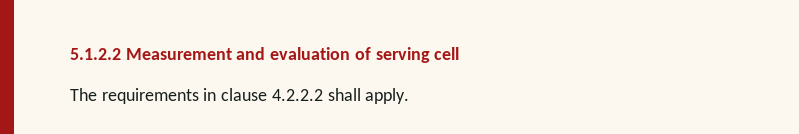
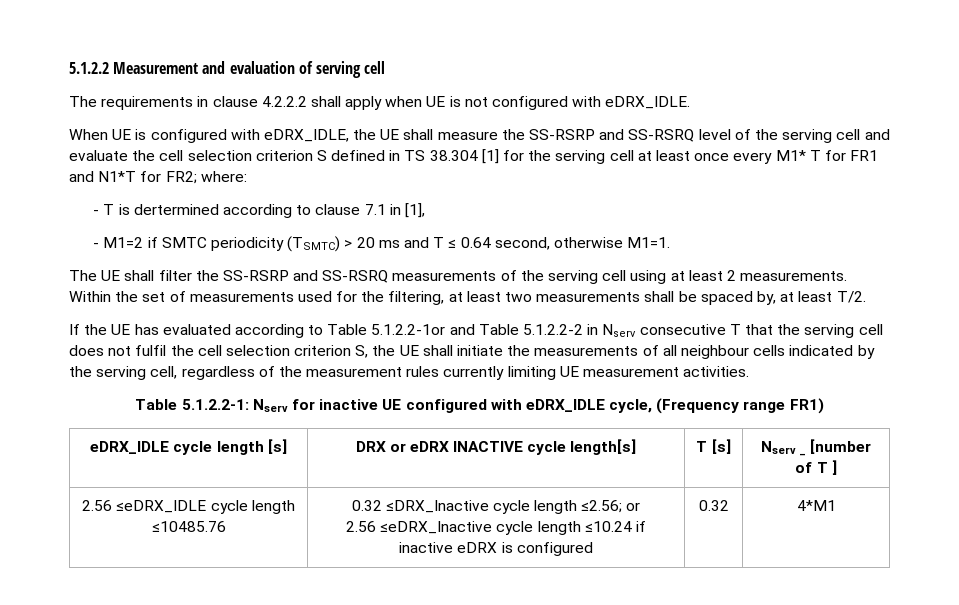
[365,88,410,104] apply. -> [345,96,691,110] [69,129,890,143] [69,149,879,164] [69,171,247,184] [93,203,425,218] [93,236,671,252] [69,270,848,284] [69,291,866,305] [69,324,883,338] [69,345,875,359] [69,366,750,380] [135,398,824,414] [90,439,287,455] [355,439,637,455] [696,439,731,454] [760,439,872,456] [795,460,837,475] [82,500,295,514] [151,521,226,532] [351,500,641,514] [346,521,646,535] [399,542,593,556] [698,500,729,511] [796,500,836,511] apply when UE is not configured with eDRX_IDLE. // When UE is configured with eDRX_IDLE, the UE shall measure the SS-RSRP and SS-RSRQ level of the serving cell and evaluate the cell selection criterion S defined in TS 38.304 [1] for the serving cell at least once every M1* T for FR1 and N1*T for FR2; where: // - T is dertermined according to clause 7.1 in [1], // - M1=2 if SMTC periodicity (TSMTC) > 20 ms and T ≤ 0.64 second, otherwise M1=1. // The UE shall filter the SS-RSRP and SS-RSRQ measurements of the serving cell using at least 2 measurements. Within the set of measurements used for the filtering, at least two measurements shall be spaced by, at least T/2. // If the UE has evaluated according to Table 5.1.2.2-1or and Table 5.1.2.2-2 in Nserv consecutive T that the serving cell does not fulfil the cell selection criterion S, the UE shall initiate the measurements of all neighbour cells indicated by the serving cell, regardless of the measurement rules currently limiting UE measurement activities. // Table 5.1.2.2-1: Nserv for inactive UE configured with eDRX_IDLE cycle, (Frequency range FR1) // eDRX_IDLE cycle length [s] | DRX or eDRX INACTIVE cycle length[s] | T [s] | Nserv _ [number of T ] // 2.56 ≤eDRX_IDLE cycle length ≤10485.76 | 0.32 ≤DRX_Inactive cycle length ≤2.56; or // 2.56 ≤eDRX_Inactive cycle length ≤10.24 if inactive eDRX is configured | 0.32 | 4*M1

